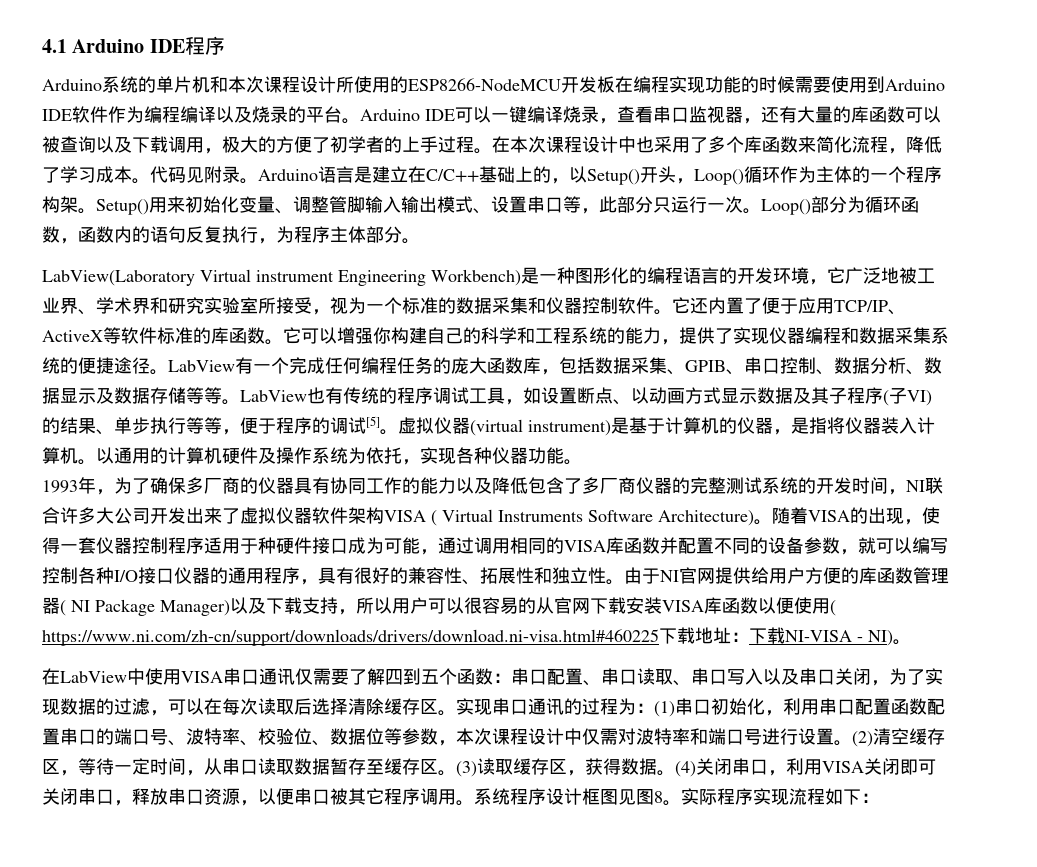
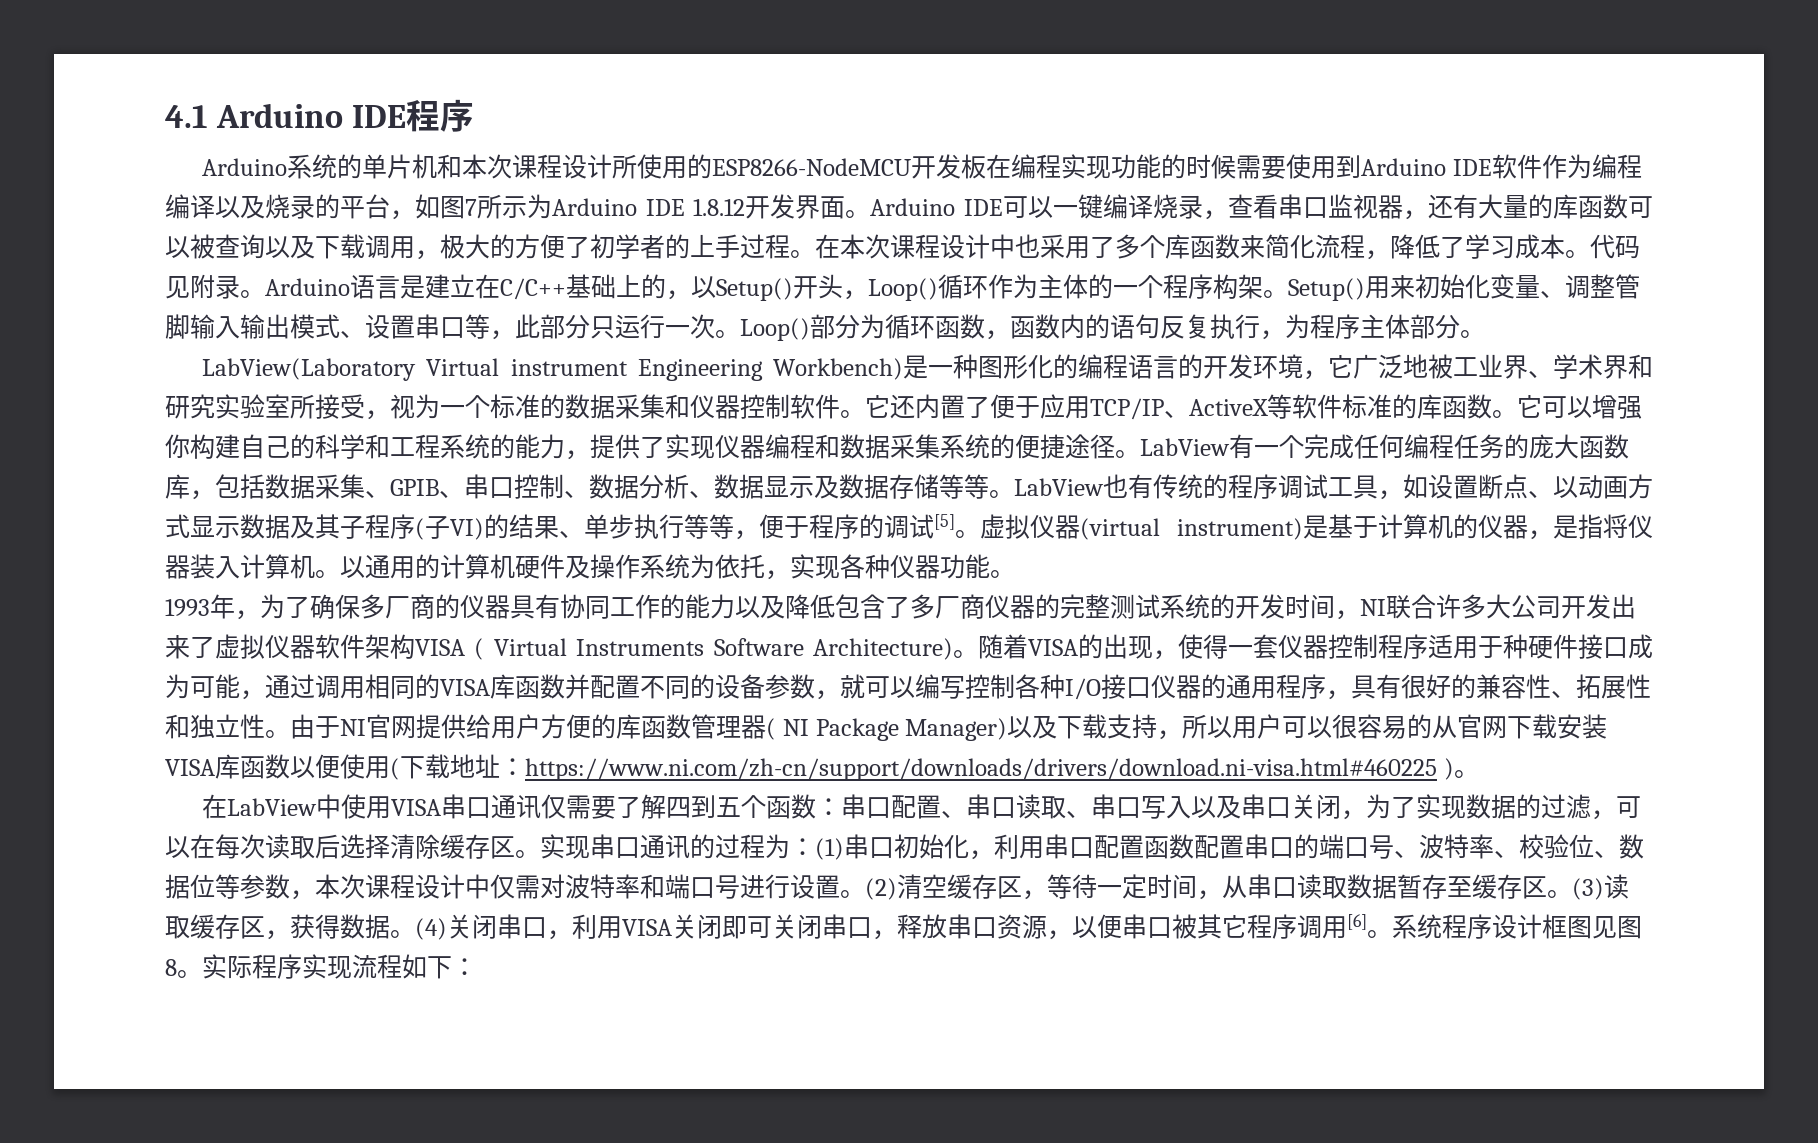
(342, 114) none -> [390,194,846,220] ，如图7所示为Arduino IDE 1.8.12开发界面
[42,629,659,646] https://www.ni.com/zh-cn/support/downloads/drivers/download.ni-visa.html#460225 -> (400, 769) none
[749,627,893,646] 下载NI-VISA - NI) -> [525,758,1454,781] https://www.ni.com/zh-cn/support/downloads/drivers/download.ni-visa.html#460225 )
(456, 797) none -> [1347,914,1367,930] [6]

